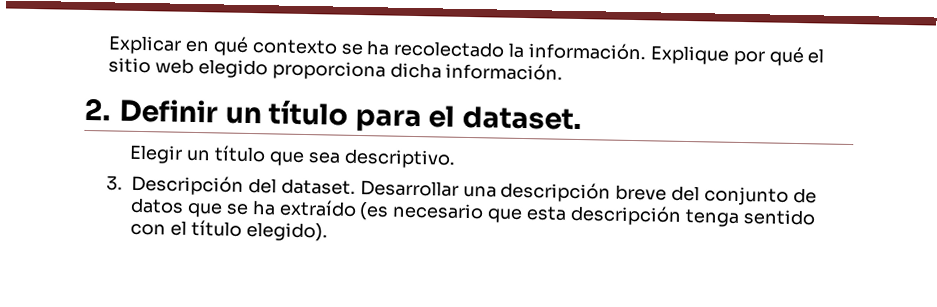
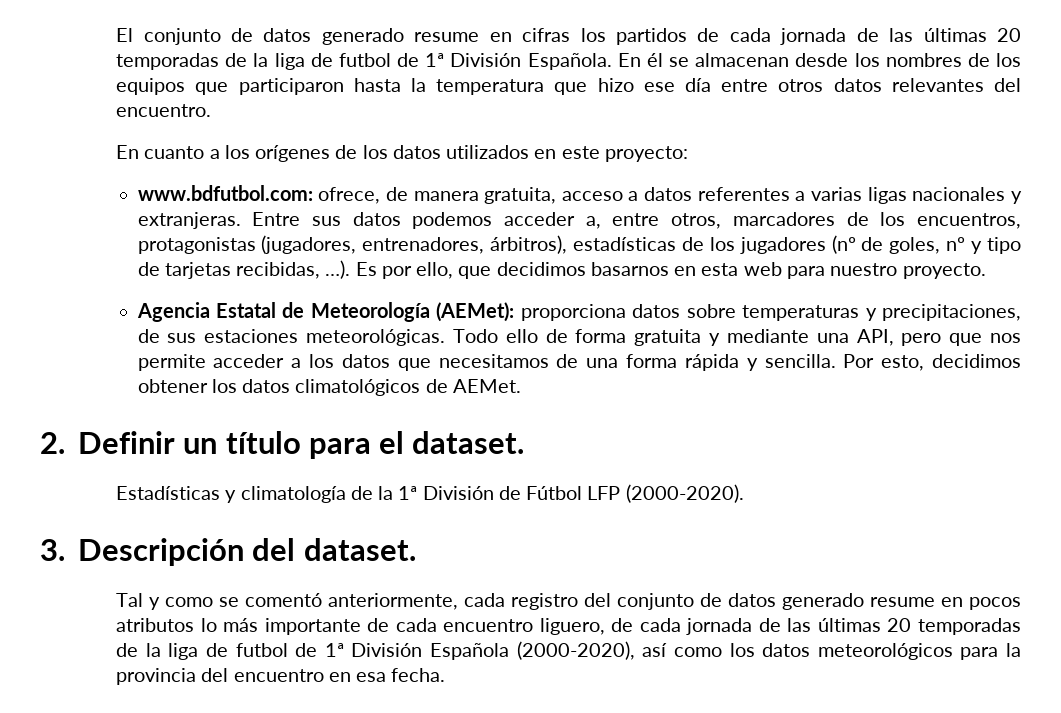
[108,35,825,67] [108,57,564,81] Explicar en qué contexto se ha recolectado la información. Explique por qué el sitio web elegido proporciona dicha información. -> [116,28,1021,45] [116,53,1021,70] [116,78,1021,95] [116,104,212,117] [116,145,689,162] [137,185,1023,204] [137,212,1021,229] [137,235,1021,254] [137,260,986,279] [136,302,1022,322] [137,329,1022,346] [137,354,1022,371] [137,379,521,396] El conjunto de datos generado resume en cifras los partidos de cada jornada de las últimas 20 temporadas de la liga de futbol de 1ª División Española. En él se almacenan desde los nombres de los equipos que participaron hasta la temperatura que hizo ese día entre otros datos relevantes del encuentro. // En cuanto a los orígenes de los datos utilizados en este proyecto: // www.bdfutbol.com: ofrece, de manera gratuita, acceso a datos referentes a varias ligas nacionales y extranjeras. Entre sus datos podemos acceder a, entre otros, marcadores de los encuentros, protagonistas (jugadores, entrenadores, árbitros), estadísticas de los jugadores (nº de goles, nº y tipo de tarjetas recibidas, …). Es por ello, que decidimos basarnos en esta web para nuestro proyecto. // Agencia Estatal de Meteorología (AEMet): proporciona datos sobre temperaturas y precipitaciones, de sus estaciones meteorológicas. Todo ello de forma gratuita y mediante una API, pero que nos permite acceder a los datos que necesitamos de una forma rápida y sencilla. Por esto, decidimos obtener los datos climatológicos de AEMet.
[129,144,456,169] [106,174,817,206] [130,197,816,227] [130,219,328,242] Elegir un título que sea descriptivo. // 3. Descripción del dataset. Desarrollar una descripción breve del conjunto de datos que se ha extraído (es necesario que esta descripción tenga sentido con el título elegido). -> [116,484,744,503] [40,538,416,566] [116,593,1021,610] [116,618,1021,635] [116,641,1021,660] [116,668,446,685] Estadísticas y climatología de la 1ª División de Fútbol LFP (2000-2020). // 3. Descripción del dataset. // Tal y como se comentó anteriormente, cada registro del conjunto de datos generado resume en pocos atributos lo más importante de cada encuentro liguero, de cada jornada de las últimas 20 temporadas de la liga de futbol de 1ª División Española (2000-2020), así como los datos meteorológicos para la provincia del encuentro en esa fecha.

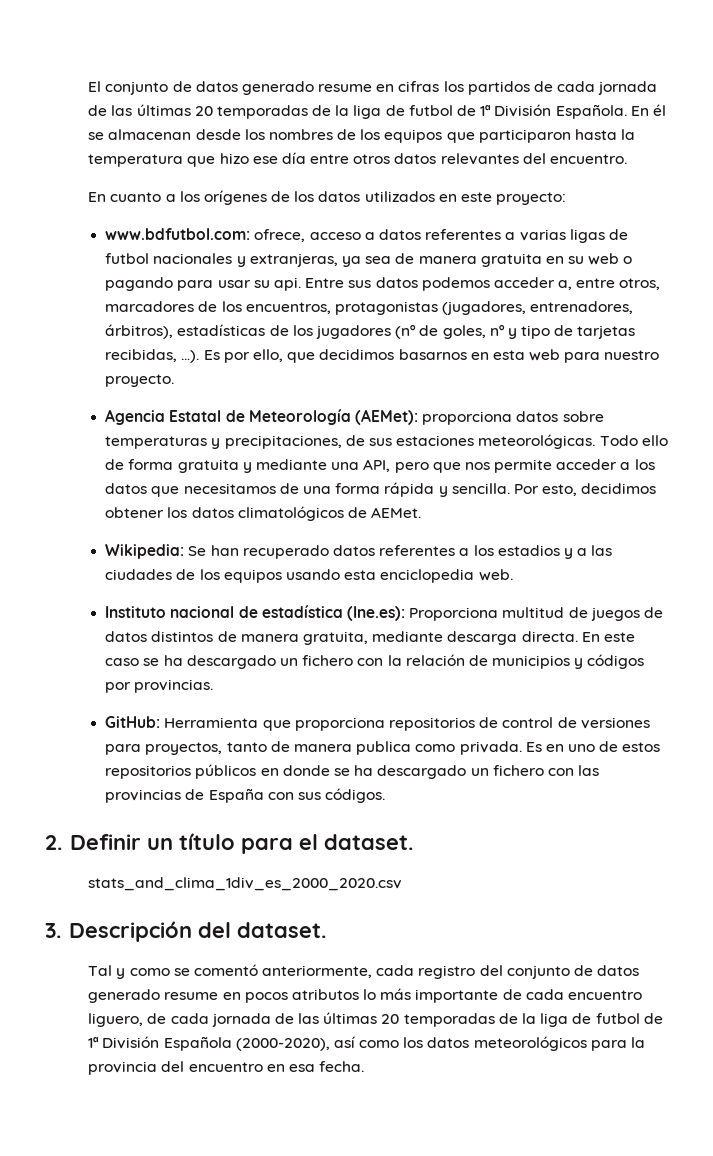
[385,187,557,204] de manera gratuita, -> (306, 235) none
[912,187,1023,204] [137,212,241,229] nacionales y extranjeras. -> [608,229,628,240] [105,253,633,267] [105,277,301,291] de futbol nacionales y extranjeras, ya sea de manera gratuita en su web o pagando para usar su api.
(521, 386) none -> [105,544,613,559] [105,569,513,583] [105,605,663,621] [105,631,635,645] [105,654,645,669] [105,679,214,693] [105,716,650,731] [105,741,661,755] [105,764,600,779] [105,788,386,803] // Wikipedia: Se han recuperado datos referentes a los estadios y a las ciudades de los equipos usando esta enciclopedia web. // Instituto nacional de estadística (Ine.es): Proporciona multitud de juegos de datos distintos de manera gratuita, mediante descarga directa. En este caso se ha descargado un fichero con la relación de municipios y códigos por provincias. // GitHub: Herramienta que proporciona repositorios de control de versiones para proyectos, tanto de manera publica como privada. Es en uno de estos repositorios públicos en donde se ha descargado un fichero con las provincias de España con sus códigos.
[116,484,744,503] Estadísticas y climatología de la 1ª División de Fútbol LFP (2000-2020). -> [88,877,403,891] stats_and_clima_1div_es_2000_2020.csv

